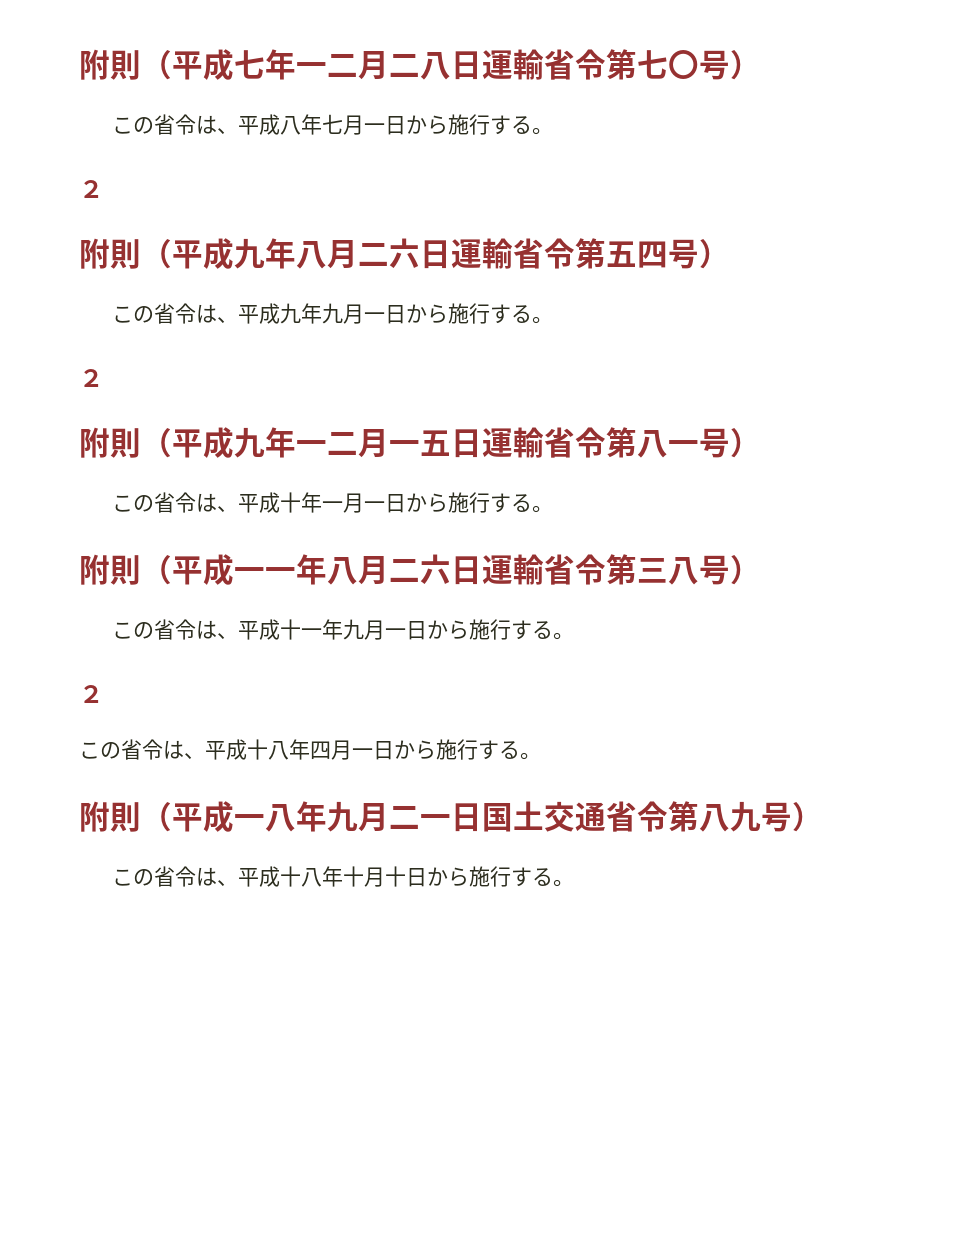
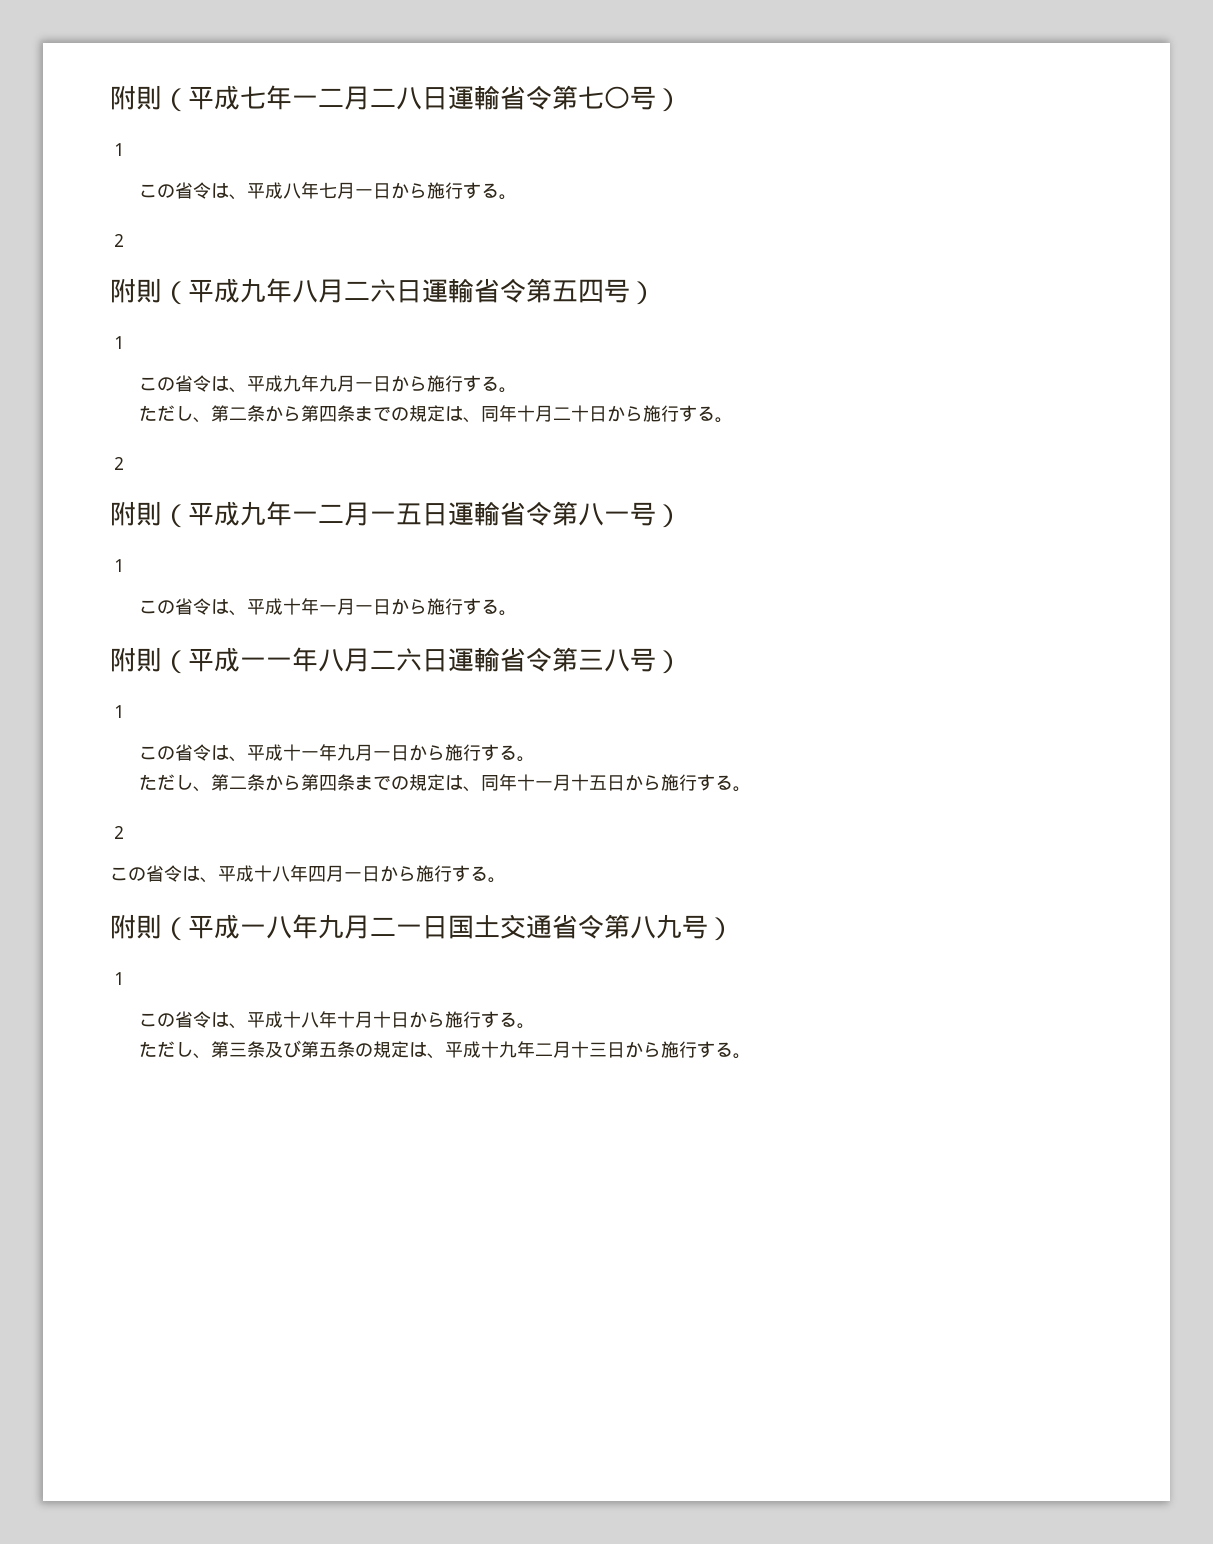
(761, 65) none -> [110,143,128,156] // １
(730, 254) none -> [110,336,128,349] // １
(553, 320) none -> [138,405,733,423] // ただし、第二条から第四条までの規定は、同年十月二十日から施行する。
(761, 443) none -> [110,559,128,572] // １
(761, 570) none -> [110,705,128,718] // １
(574, 636) none -> [138,774,751,792] // ただし、第二条から第四条までの規定は、同年十一月十五日から施行する。
(823, 817) none -> [110,972,128,985] // １
(574, 883) none -> [138,1040,751,1059] // ただし、第三条及び第五条の規定は、平成十九年二月十三日から施行する。

